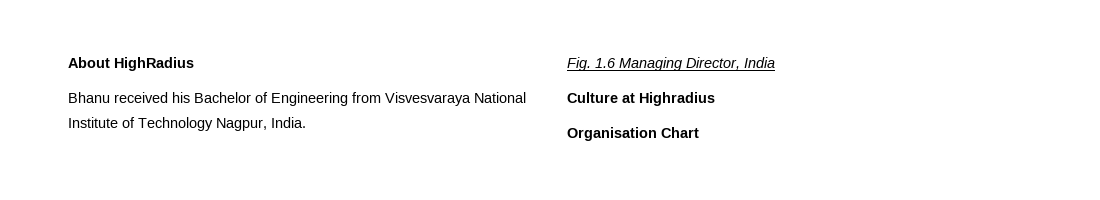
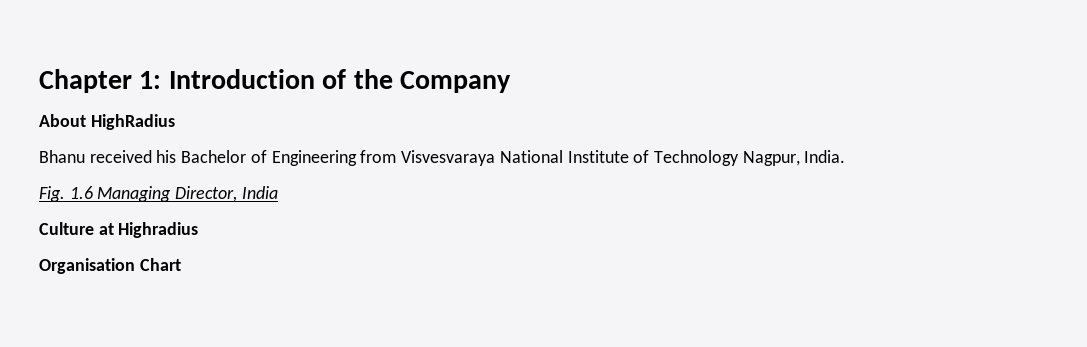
(68, 62) none -> [39,69,512,93] Chapter 1: Introduction of the Company //

